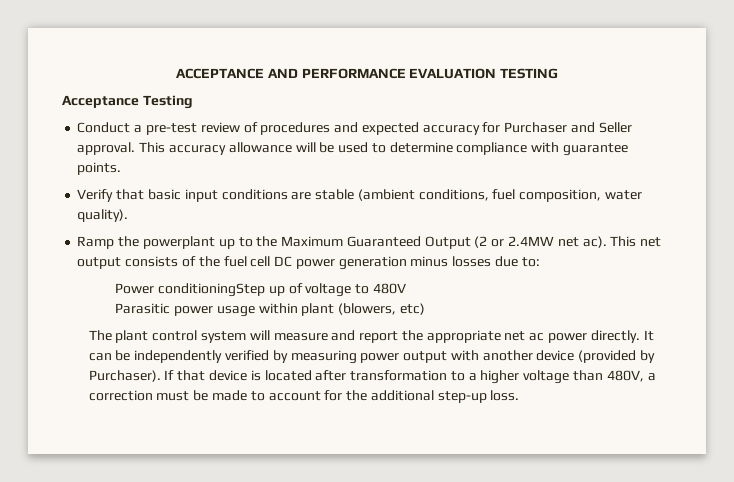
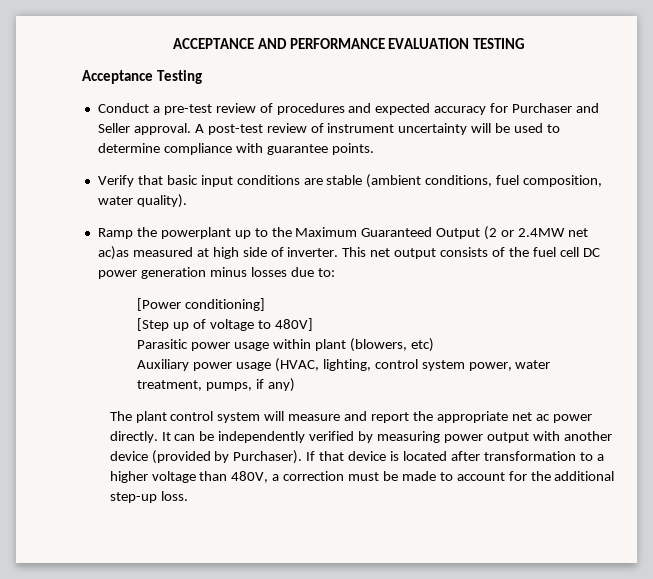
[139,142,292,155] This accuracy allowance -> [194,123,468,135] A post-test review of instrument uncertainty
[582,236,607,248] ac). -> [97,246,339,260] ac)as measured at high side of inverter.
[115,283,265,297] Power conditioningStep -> [137,298,266,311] [137,318,170,331] [Power conditioning] // [Step
[372,283,406,294] 480V -> [274,318,313,331] 480V]
(425, 309) none -> [137,358,551,372] [137,378,295,392] // Auxiliary power usage (HVAC, lighting, control system power, water treatment, pumps, if any)

